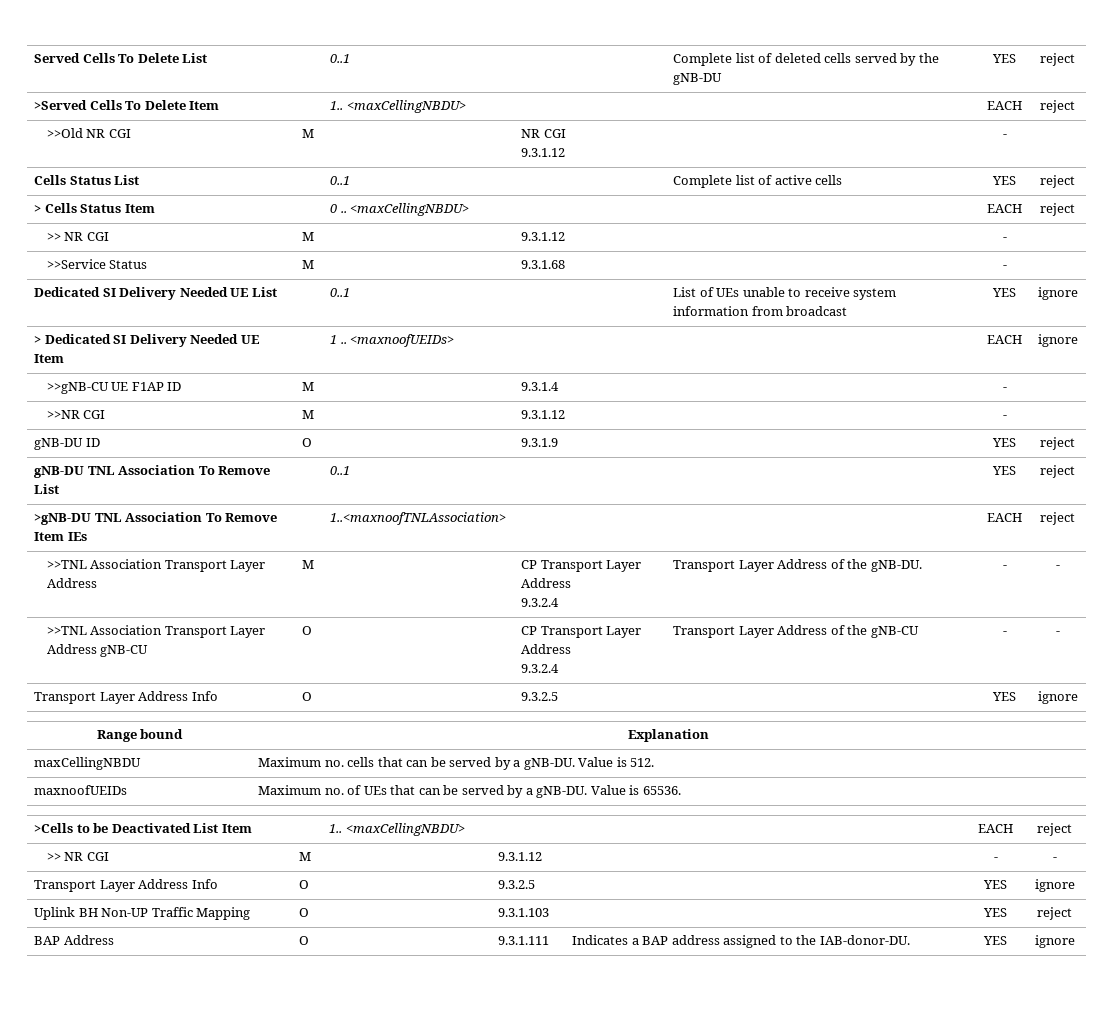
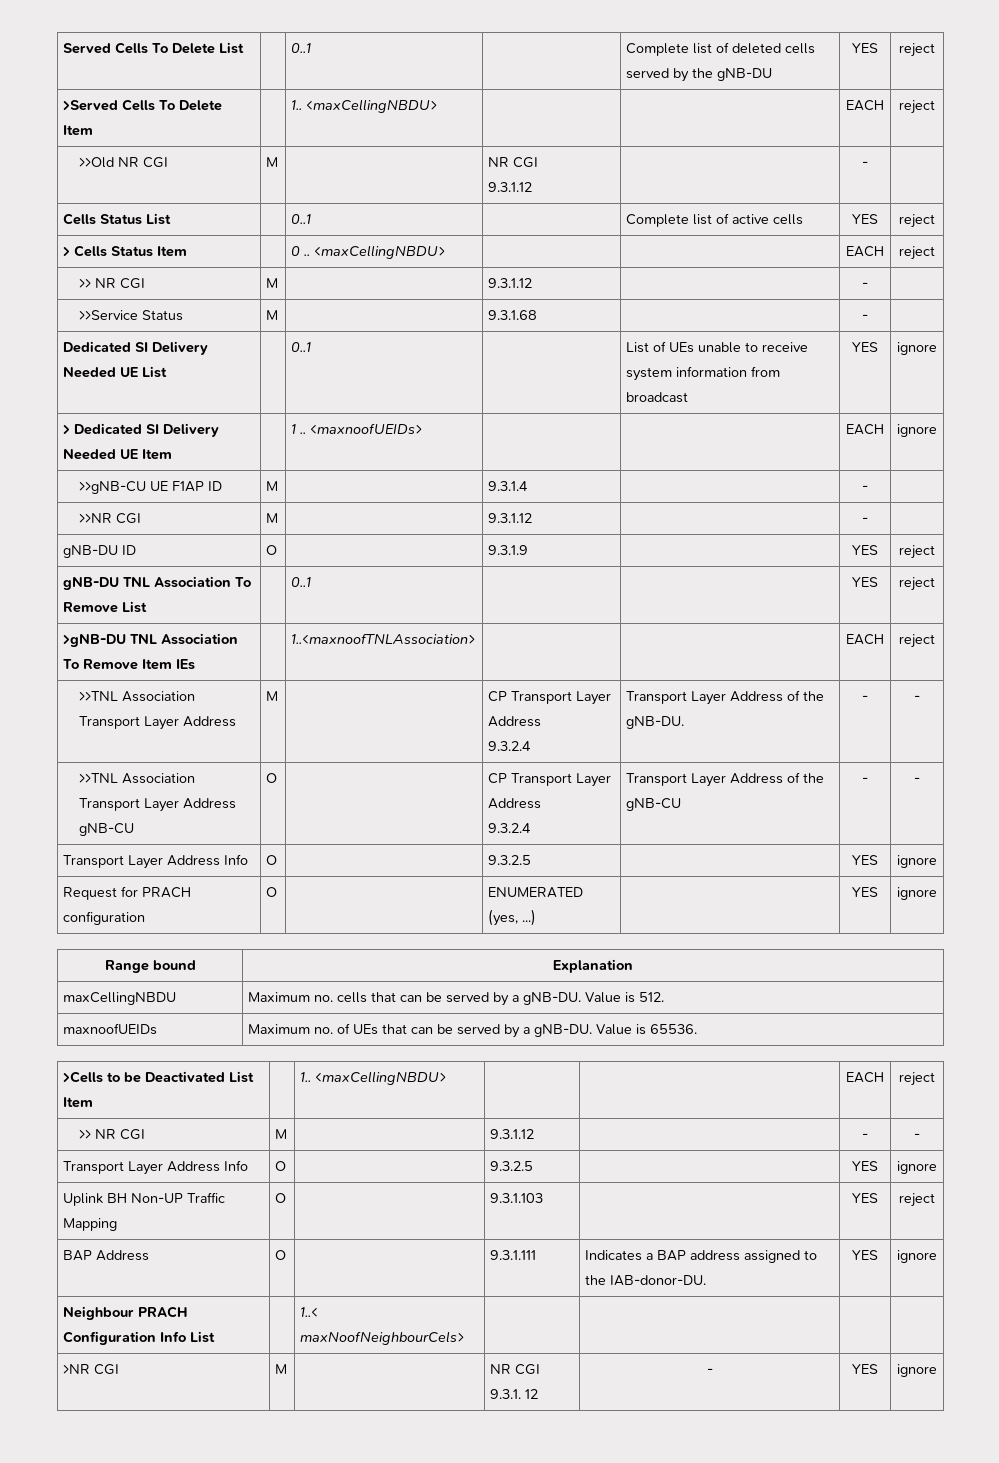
(1078, 697) none -> [62,886,191,900] [62,911,145,925] [265,887,277,897] [487,887,583,898] [487,909,536,926] [852,887,878,897] [897,887,937,900] // Request for PRACH configuration | O | | ENUMERATED (yes, ...) | | YES | ignore
(1075, 941) none -> [62,1306,188,1320] [62,1331,215,1345] [299,1307,318,1317] [299,1331,464,1345] [62,1364,119,1375] [274,1364,287,1374] [489,1364,540,1375] [489,1389,538,1399] [706,1368,713,1374] [852,1364,878,1374] [897,1364,937,1377] // Neighbour PRACH Configuration Info List | | 1..< maxNoofNeighbourCels> | | | | // >NR CGI | M | | NR CGI 9.3.1. 12 | - | YES | ignore

